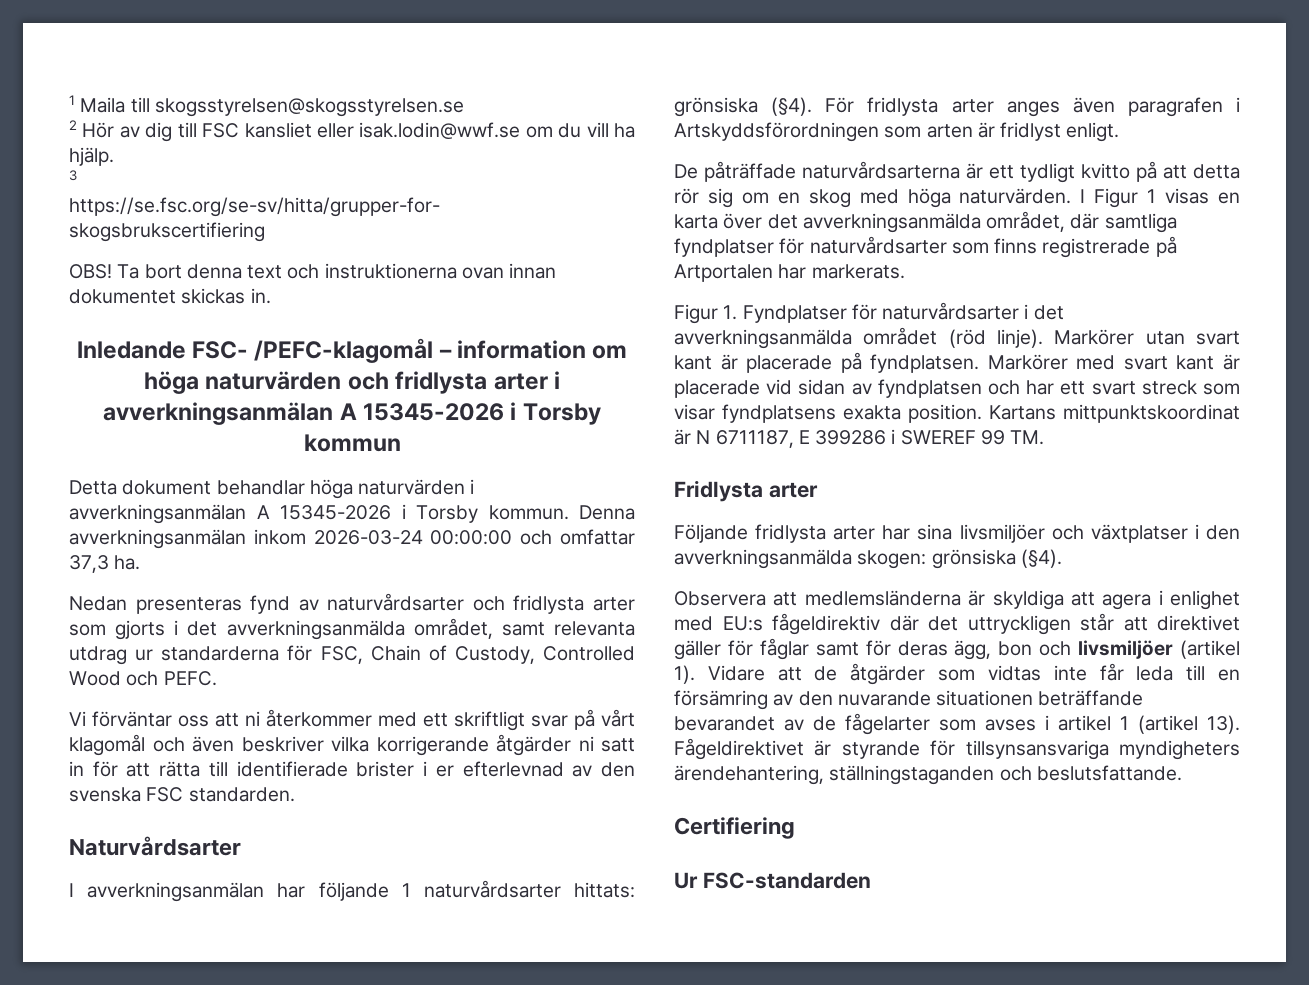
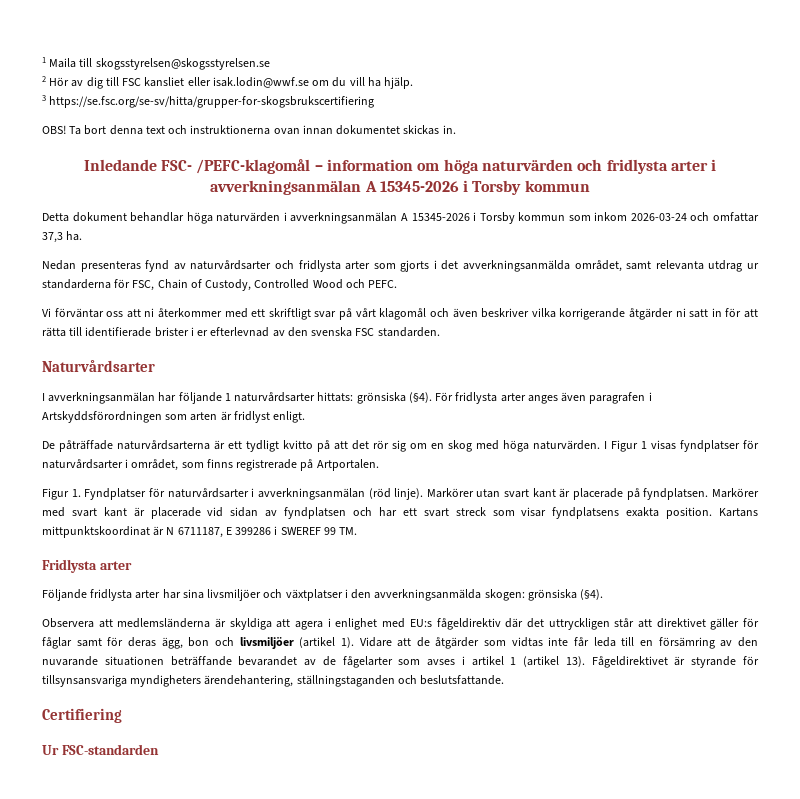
[488,505,635,520] [69,529,246,549] kommun. Denna avverkningsanmälan -> [518,212,591,221] kommun som
[430,530,513,545] 00:00:00 -> (687, 217) none
[1193,164,1240,179] detta -> [352,440,369,450] det
[1218,192,1240,204] [674,211,1177,233] en karta över det avverkningsanmälda området, där samtliga -> (676, 445) none
(947, 245) none -> [125,459,179,471] i området,
[674,264,905,282] Artportalen har markerats. -> [316,459,379,471] Artportalen.
[1033,305,1064,320] [674,327,938,349] det avverkningsanmälda området -> [257,488,365,500] avverkningsanmälan

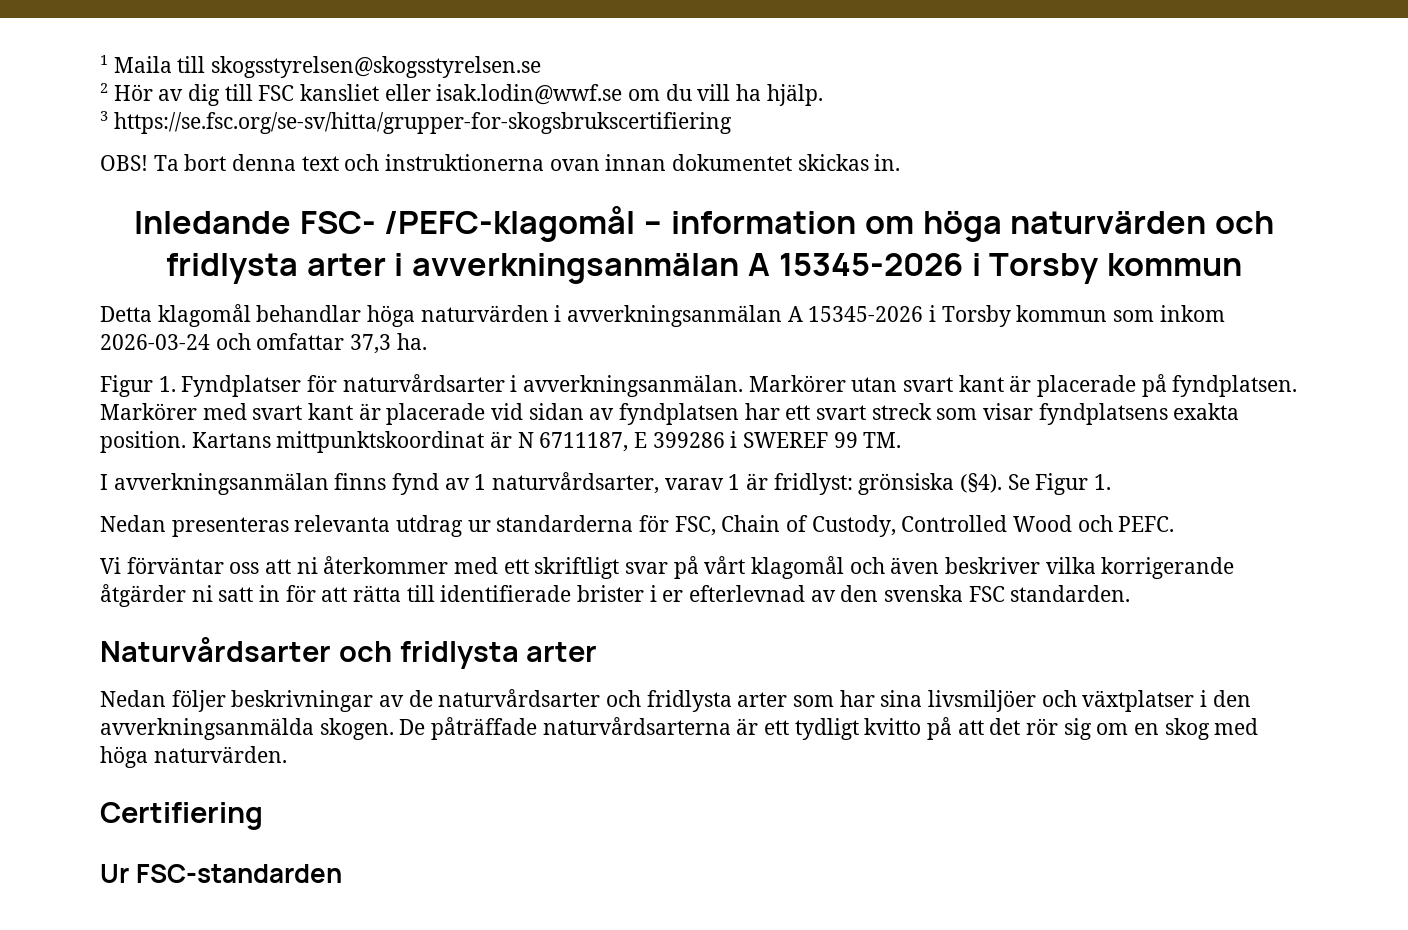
[72,212,127,222] dokument -> [157,304,251,327] klagomål
[42,260,652,272] Nedan presenteras fynd av naturvårdsarter och fridlysta arter som gjorts i det avverkningsanmälda området, samt -> [100,374,1298,397] [100,403,1240,425] [100,431,902,453] [100,472,1112,495] [100,515,289,537] Figur 1. Fyndplatser för naturvårdsarter i avverkningsanmälan. Markörer utan svart kant är placerade på fyndplatsen. Markörer med svart kant är placerade vid sidan av fyndplatsen har ett svart streck som visar fyndplatsens exakta position. Kartans mittpunktskoordinat är N 6711187, E 399286 i SWEREF 99 TM. // I avverkningsanmälan finns fynd av 1 naturvårdsarter, varav 1 är fridlyst: grönsiska (§4). Se Figur 1. // Nedan presenteras
[42,392,652,404] [42,411,306,423] // I avverkningsanmälan har följande 1 naturvårdsarter hittats: grönsiska (§4). För fridlysta arter anges även paragrafen i Artskyddsförordningen som arten är fridlyst enligt. // -> [338,641,598,669] [100,689,1251,712] [100,718,394,740] och fridlysta arter // Nedan följer beskrivningar av de naturvårdsarter och fridlysta arter som har sina livsmiljöer och växtplatser i den avverkningsanmälda skogen.
[604,440,759,452] [42,459,379,471] [42,488,759,500] [42,507,758,519] [42,526,358,538] [42,559,132,573] [42,589,604,601] [42,618,760,630] [42,637,759,649] [42,656,759,668] [42,675,505,687] I Figur 1 visas fyndplatser för naturvårdsarter i området, som finns registrerade på Artportalen. // Figur 1. Fyndplatser för naturvårdsarter i avverkningsanmälan (röd linje). Markörer utan svart kant är placerade på fyndplatsen. Markörer med svart kant är placerade vid sidan av fyndplatsen och har ett svart streck som visar fyndplatsens exakta position. Kartans mittpunktskoordinat är N 6711187, E 399286 i SWEREF 99 TM. // Fridlysta arter // Följande fridlysta arter har sina livsmiljöer och växtplatser i den avverkningsanmälda skogen: grönsiska (§4). // Observera att medlemsländerna är skyldiga att agera i enlighet med EU:s fågeldirektiv där det uttryckligen står att direktivet gäller för fåglar samt för deras ägg, bon och livsmiljöer (artikel 1). Vidare att de åtgärder som vidtas inte får leda till en försämring av den nuvarande situationen beträffande bevarandet av de fågelarter som avses i artikel 1 (artikel 13). Fågeldirektivet är styrande för tillsynsansvariga myndigheters ärendehantering, ställningstaganden och beslutsfattande. -> (287, 754) none

